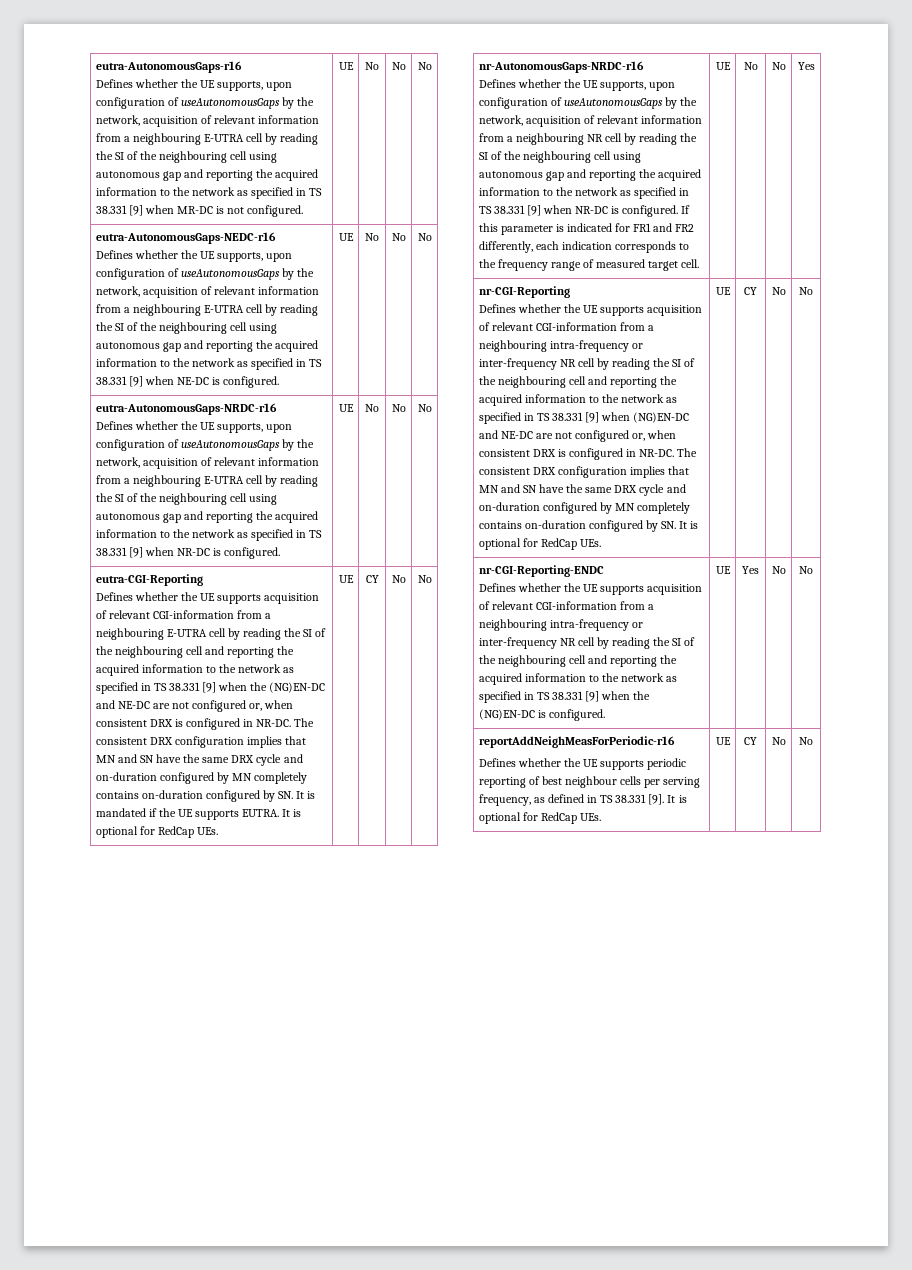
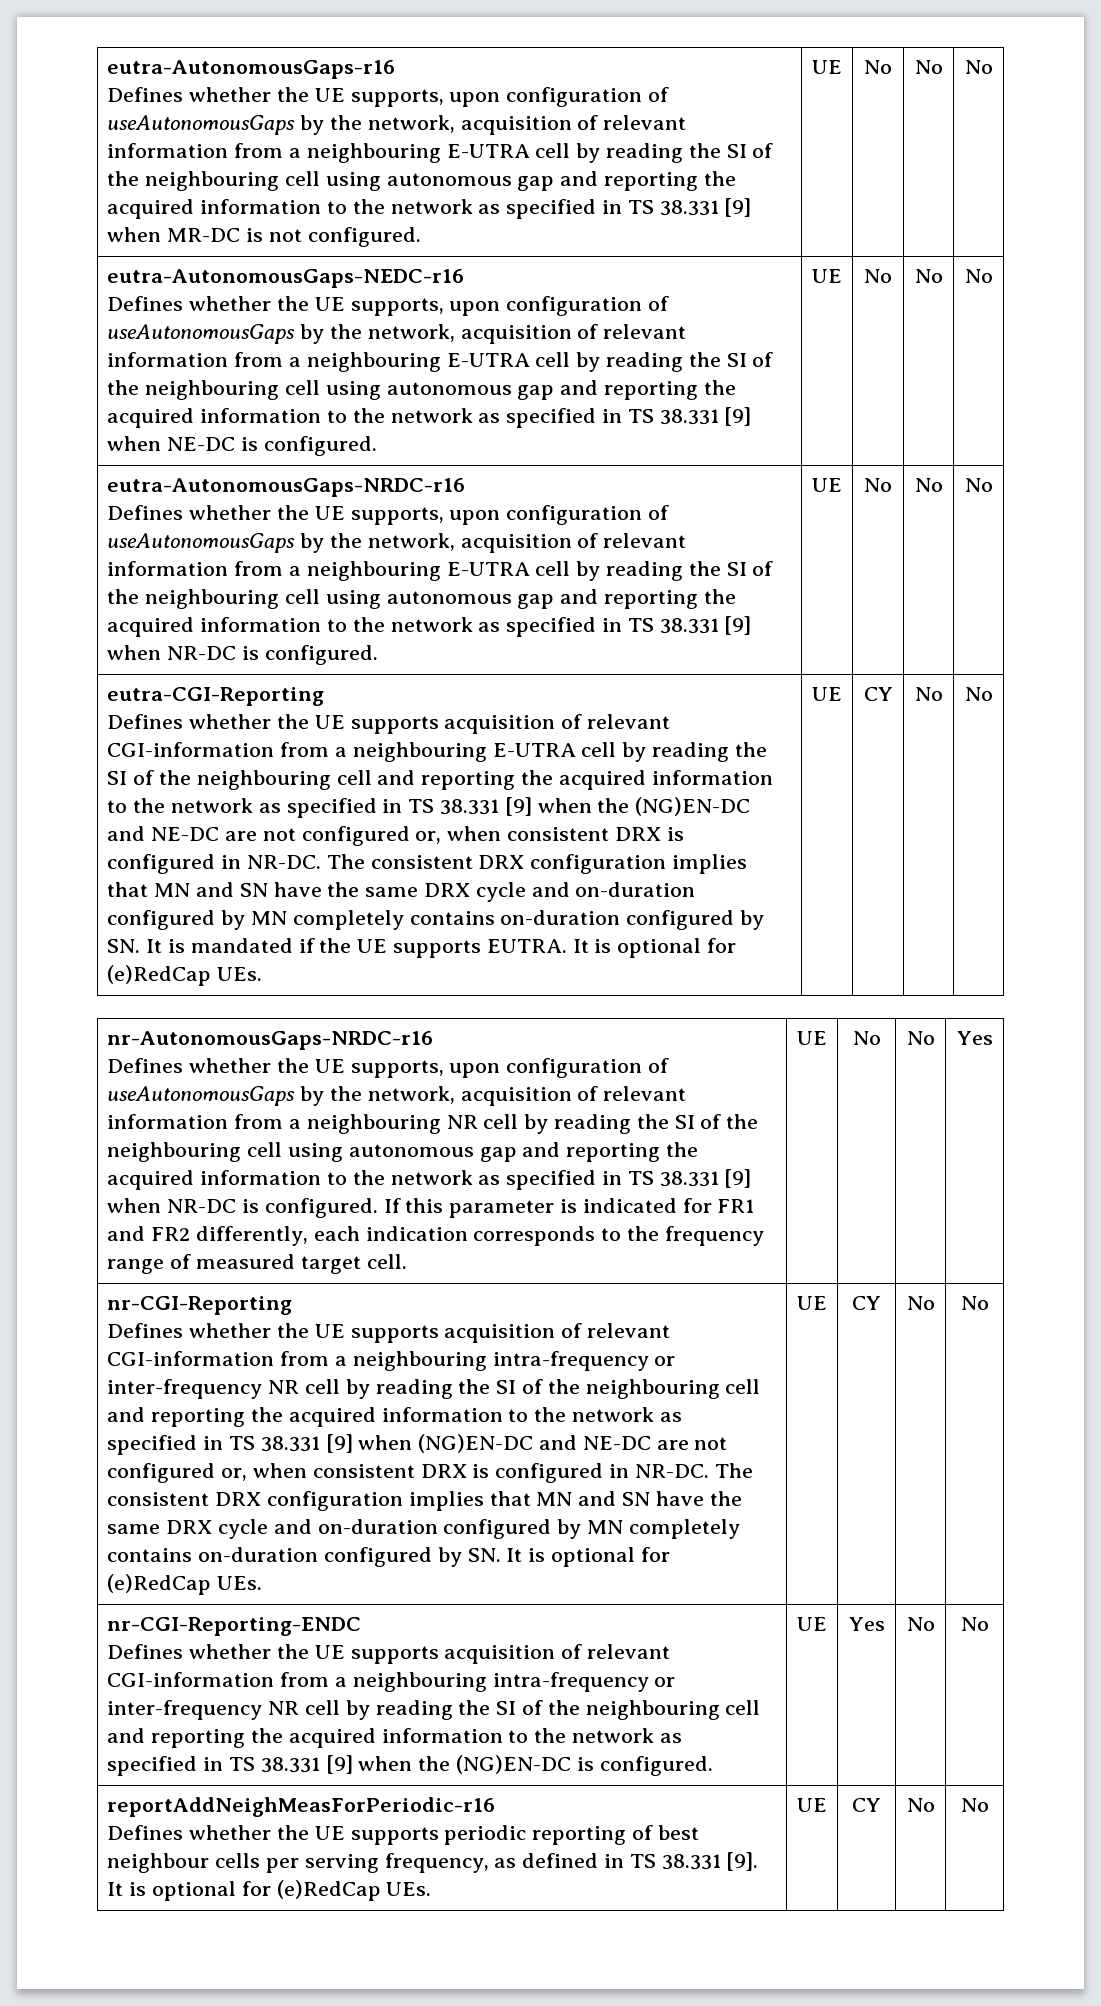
[157,826,194,838] RedCap -> [107,965,212,986] (e)RedCap
[540,538,577,550] RedCap -> [107,1574,212,1595] (e)RedCap
[540,812,577,824] RedCap -> [276,1880,381,1901] (e)RedCap

